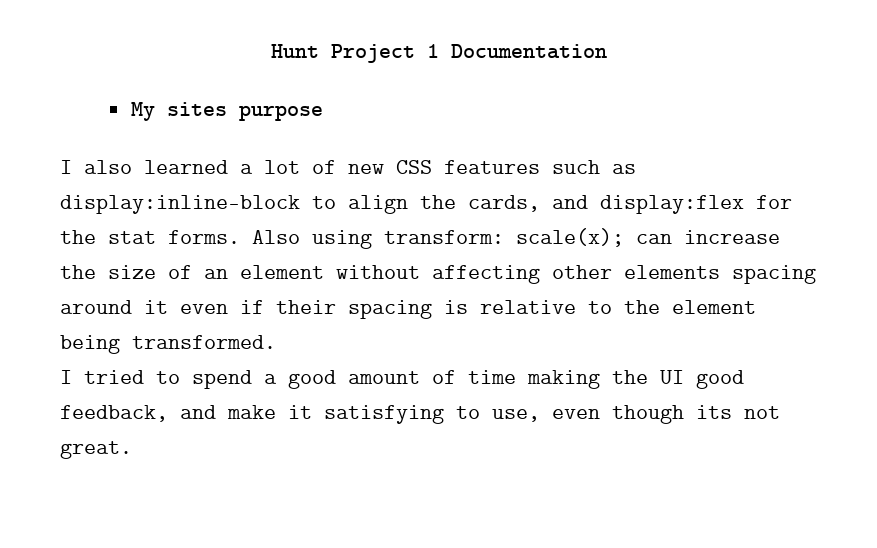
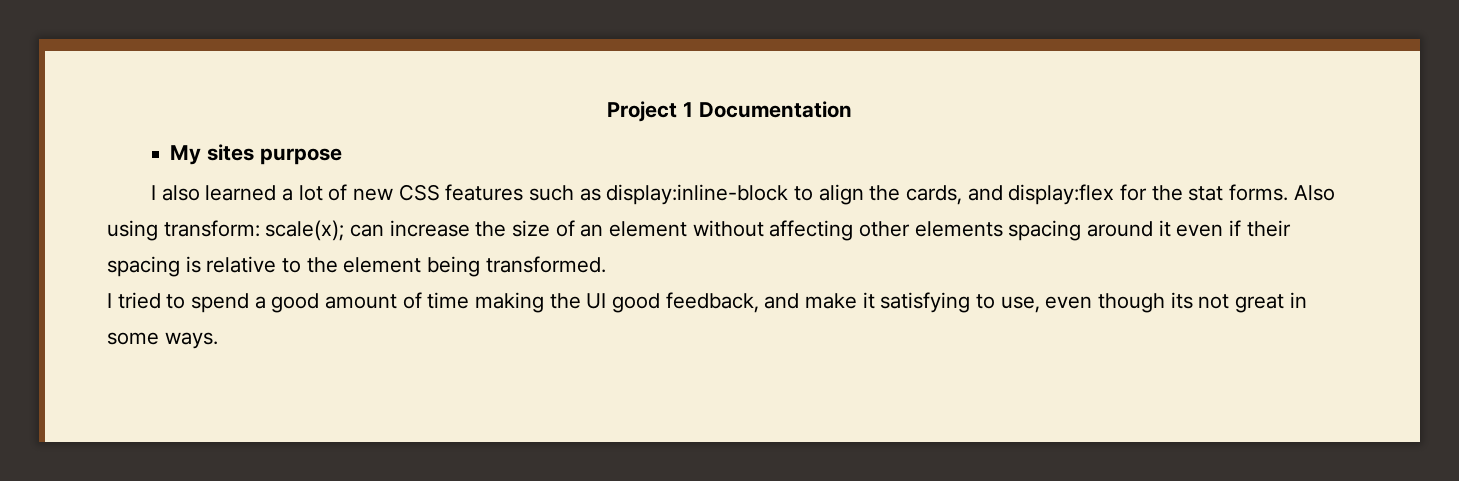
[270,44,319,58] Hunt -> (607, 111) none
[60,441,132,459] great. -> [1235,292,1307,313] [107,332,218,349] great in some ways.

